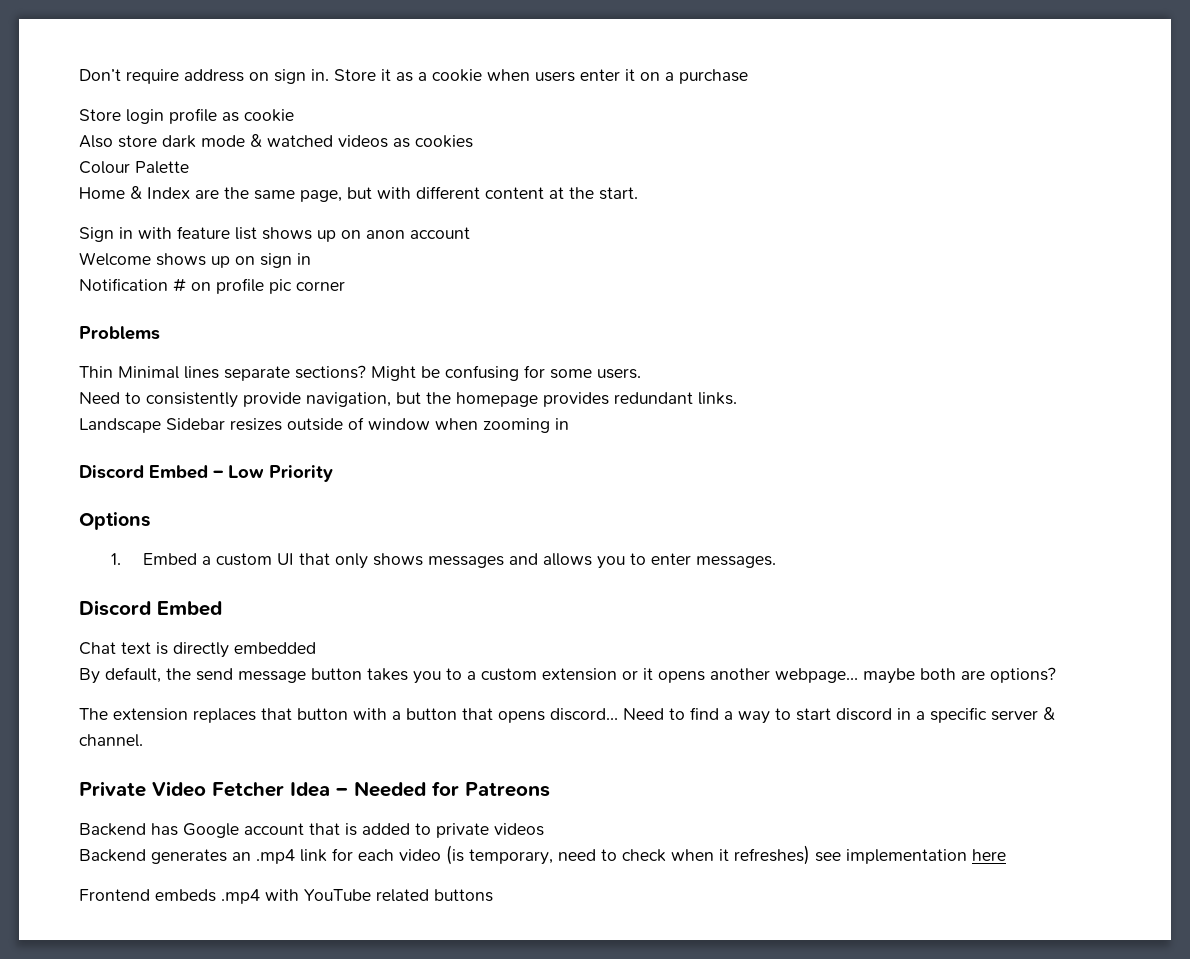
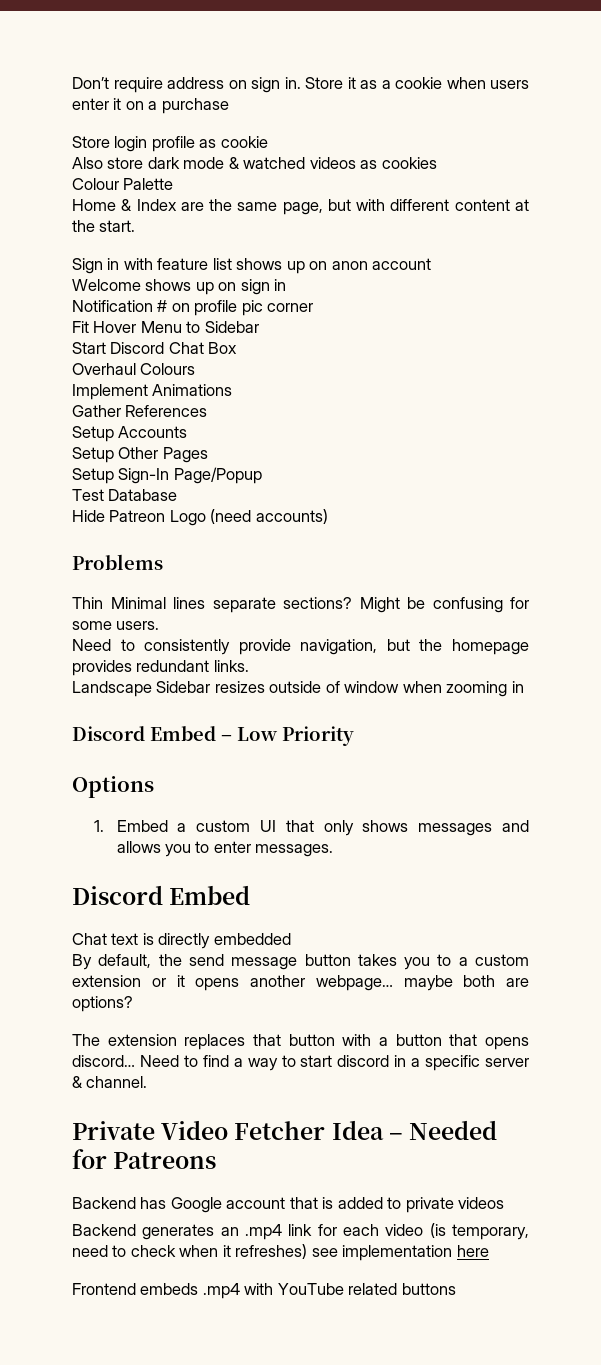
(345, 286) none -> [72,321,259,333] [72,342,238,354] [72,363,196,375] [72,384,233,400] [72,405,208,417] [72,426,188,442] [72,447,208,463] [72,467,262,484] [72,489,178,501] [72,509,328,526] // Fit Hover Menu to Sidebar // Start Discord Chat Box // Overhaul Colours // Implement Animations // Gather References // Setup Accounts // Setup Other Pages // Setup Sign-In Page/Popup // Test Database // Hide Patreon Logo (need accounts)

